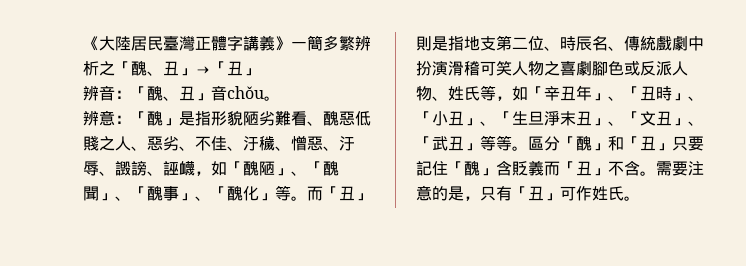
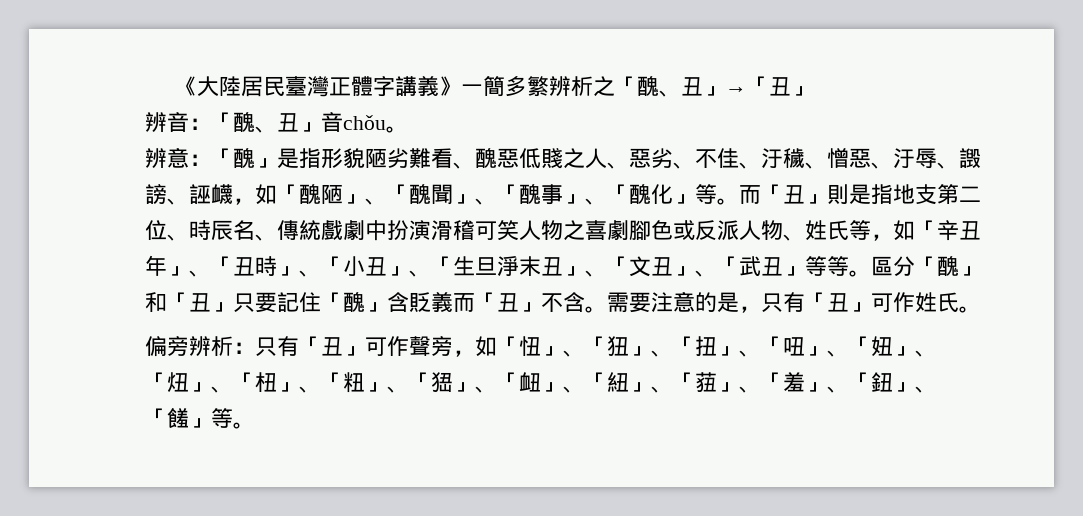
(640, 198) none -> [145,335,937,357] [145,372,937,393] [145,408,255,429] // 偏旁辨析：只有「丑」可作聲旁，如「忸」、「狃」、「扭」、「吜」、「妞」、「炄」、「杻」、「粈」、「峱」、「衄」、「紐」、「莥」、「羞」、「鈕」、「饈」等。

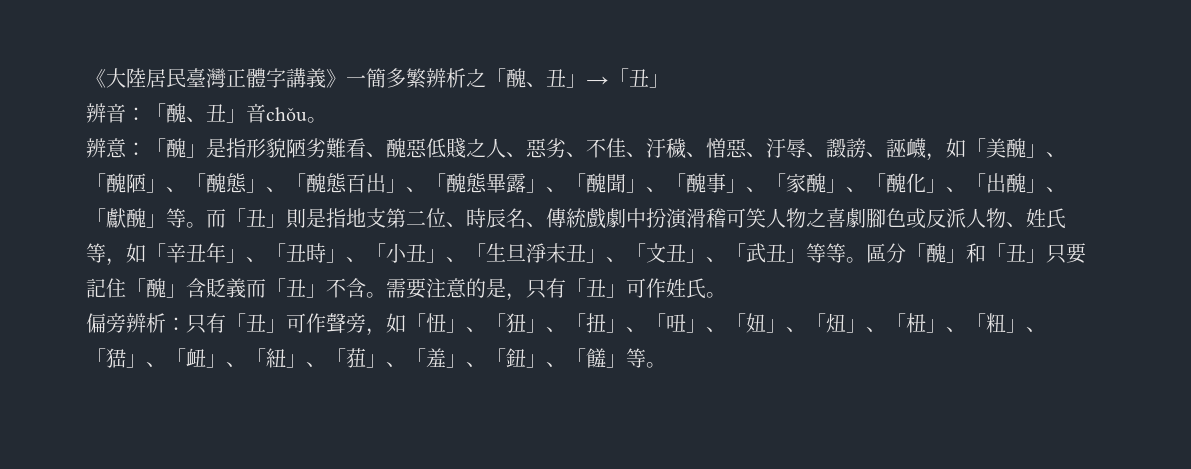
(299, 193) none -> [986,138,1066,158] [86,173,106,191] 美醜」、「
(431, 194) none -> [226,173,606,193] 態」、「醜態百出」、「醜態畢露」、「醜
[629,184,673,204] 醜化 -> [786,173,1066,193] [86,208,146,228] 家醜」、「醜化」、「出醜」、「獻醜

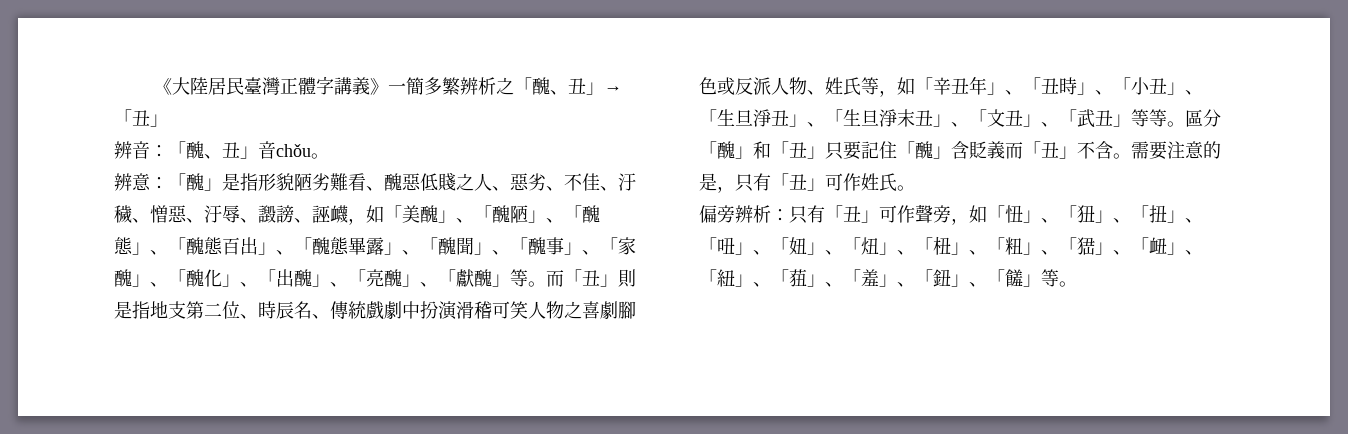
(106, 217) none -> [366,269,456,287] 亮醜」、「
(546, 253) none -> [771,109,897,127] 丑」、「生旦淨

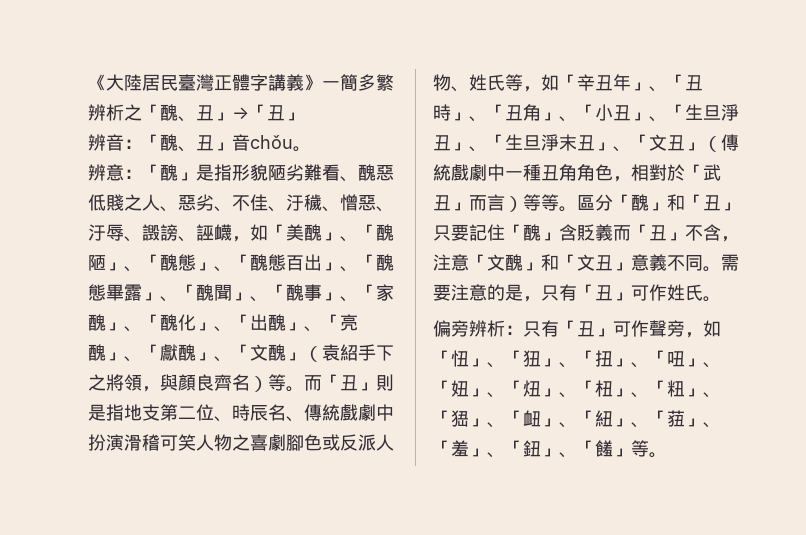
(510, 280) none -> [214,344,394,362] [88,374,268,392] 、「文醜」（袁紹手下之將領，與顏良齊名）
(1131, 85) none -> [505,104,595,122] 丑角」、「
[1041,122,1059,127] 、 -> [703,134,739,152] [433,164,685,182] （傳統戲劇中一種丑角角色，相對於
(1131, 120) none -> [469,194,523,212] 而言）
(1113, 150) none -> [721,236,739,242] [433,254,703,271] ，注意「文醜」和「文丑」意義不同

